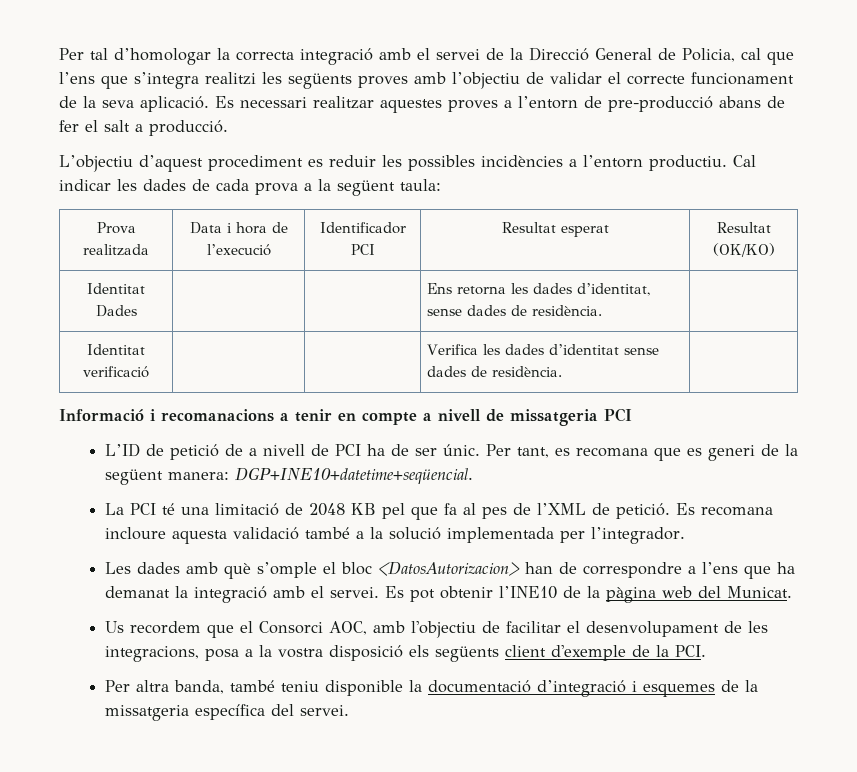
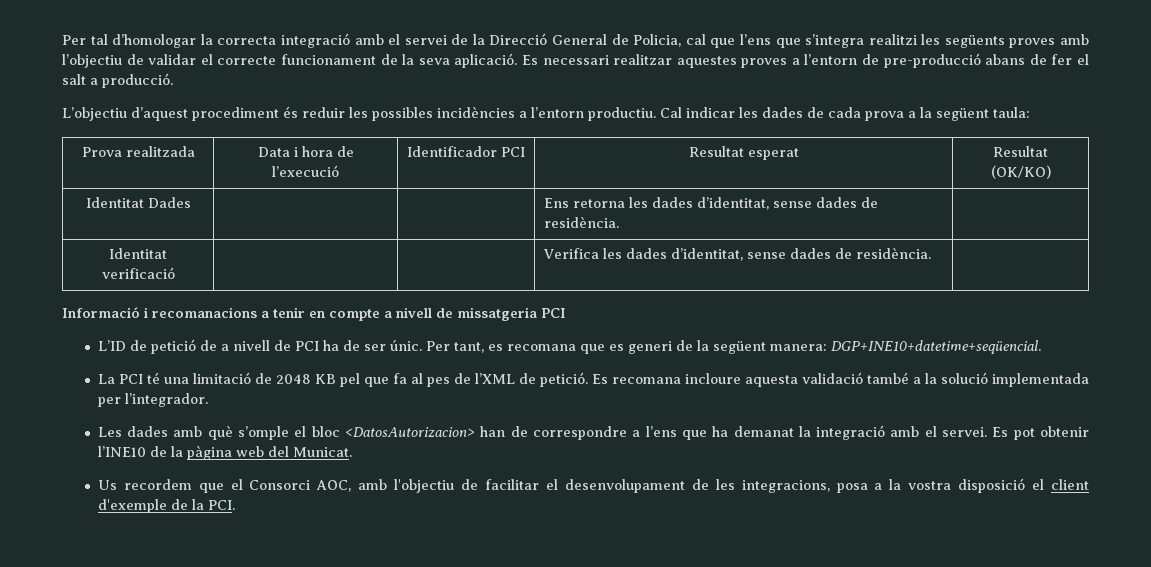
[308,159,323,167] es -> [283,106,298,118] és
[549,344,620,355] d’identitat -> [670,248,743,261] d’identitat,
[408,645,499,662] els següents -> [1032,479,1045,490] el
[104,680,758,697] [104,704,349,721] // Per altra banda, també teniu disponible la documentació d’integració i esquemes de la missatgeria específica del servei. -> (235, 505) none

